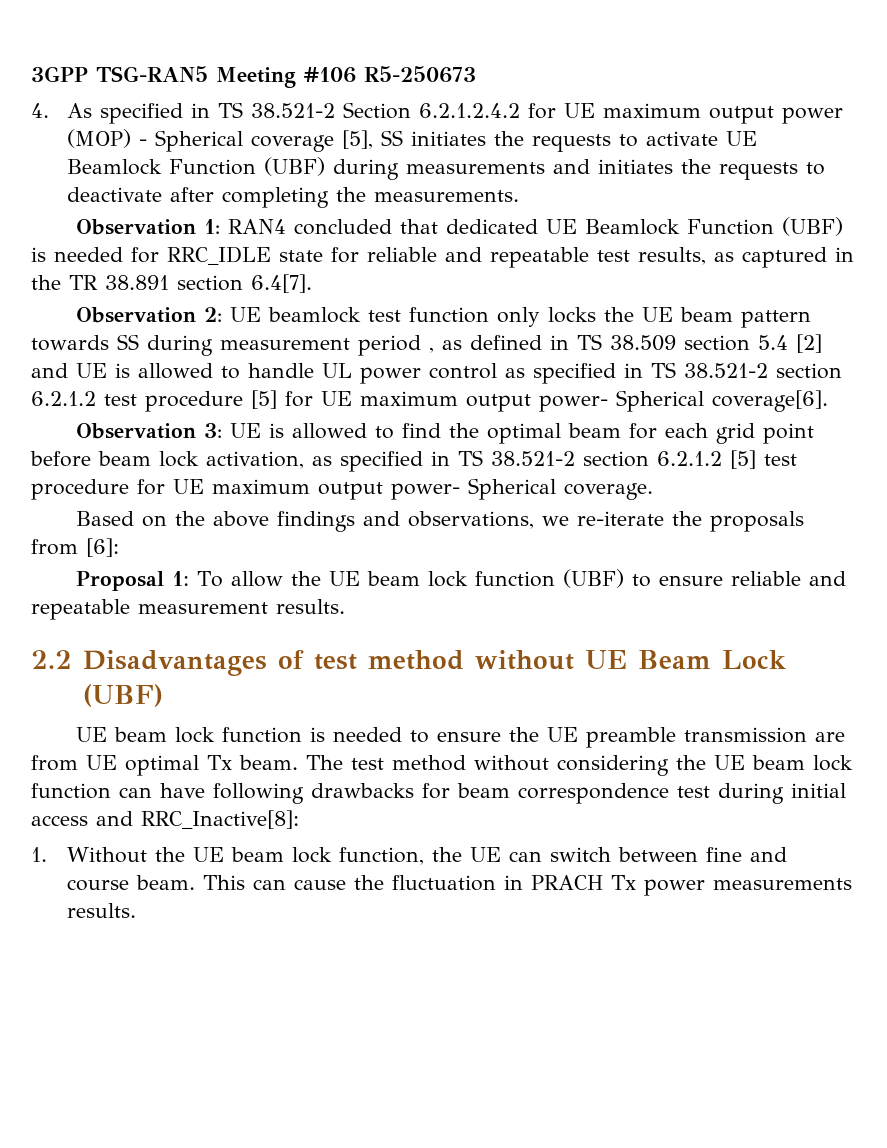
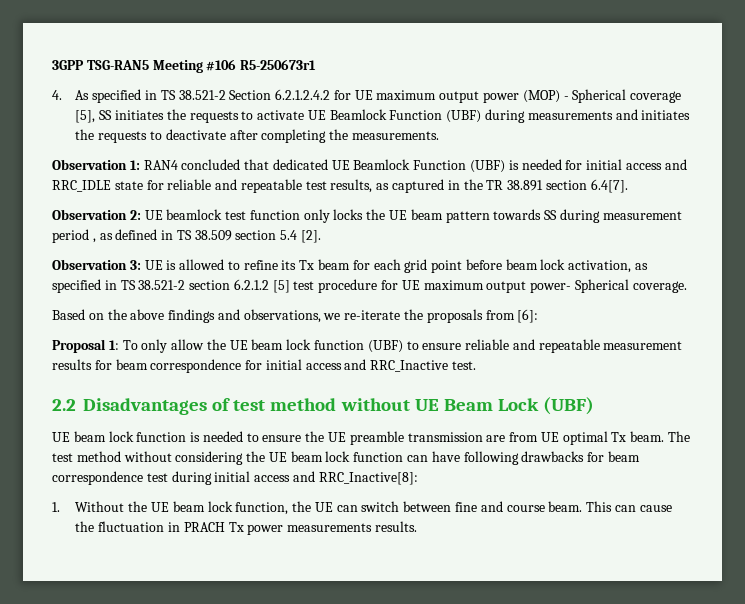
[364,66,476,83] R5-250673 -> [240,59,317,70] R5-250673r1
(159, 255) none -> [586,159,687,170] initial access and
[796,334,822,353] [31,362,842,384] [31,390,828,412] [2] and UE is allowed to handle UL power control as specified in TS 38.521-2 section 6.2.1.2 test procedure [5] for UE maximum output power- Spherical coverage[6]. -> [301,230,322,243] [2].
[401,423,561,444] find the optimal -> [243,260,315,270] refine its Tx
(223, 579) none -> [141,339,168,353] only
[276,599,345,614] results. -> [52,359,477,373] results for beam correspondence for initial access and RRC_Inactive test.

